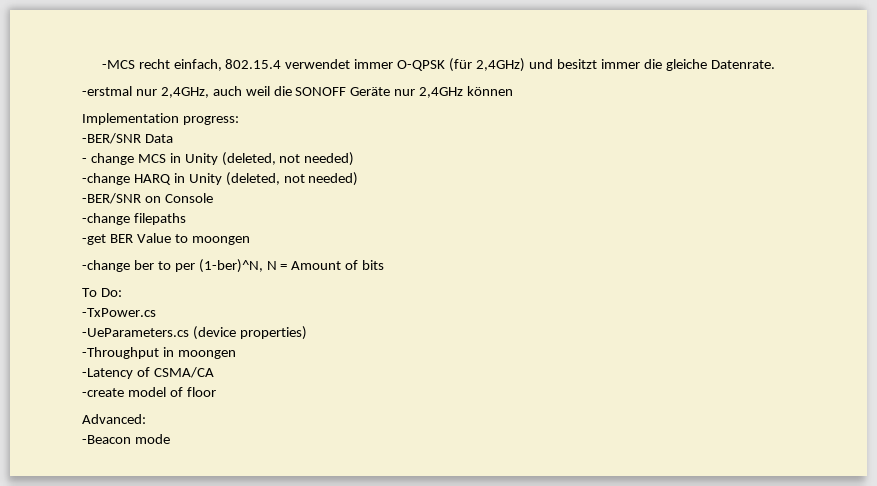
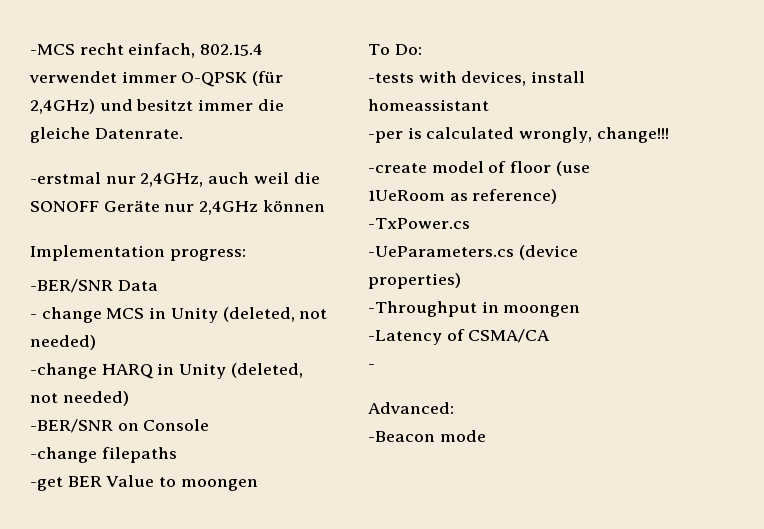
[82,259,385,273] [82,288,122,297] -change ber to per (1-ber)^N, N = Amount of bits // To Do: -> [368,44,422,55] [368,71,586,86] [368,99,489,111] [368,127,669,143] [368,161,590,176] [368,189,558,204] To Do: // -tests with devices, install homeassistant // -per is calculated wrongly, change!!! // -create model of floor (use 1UeRoom as reference)
[82,387,216,397] -create model of floor -> [368,364,375,369] -

